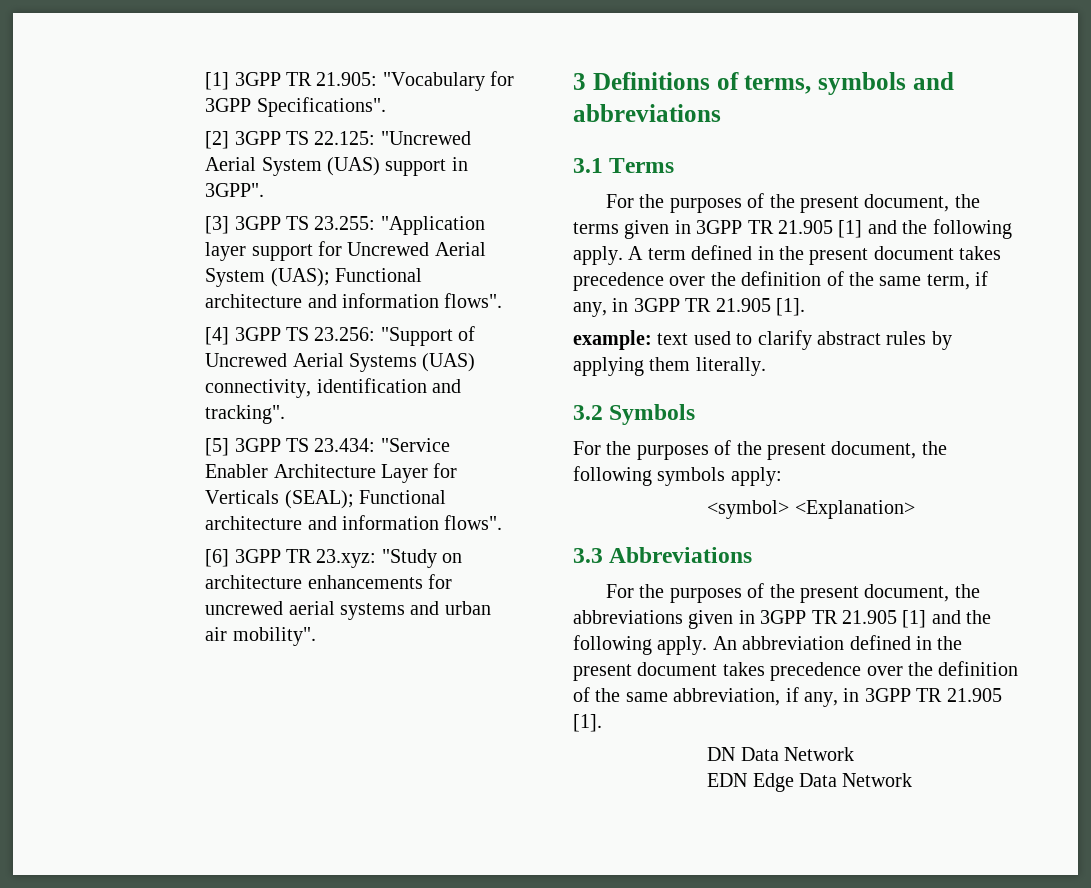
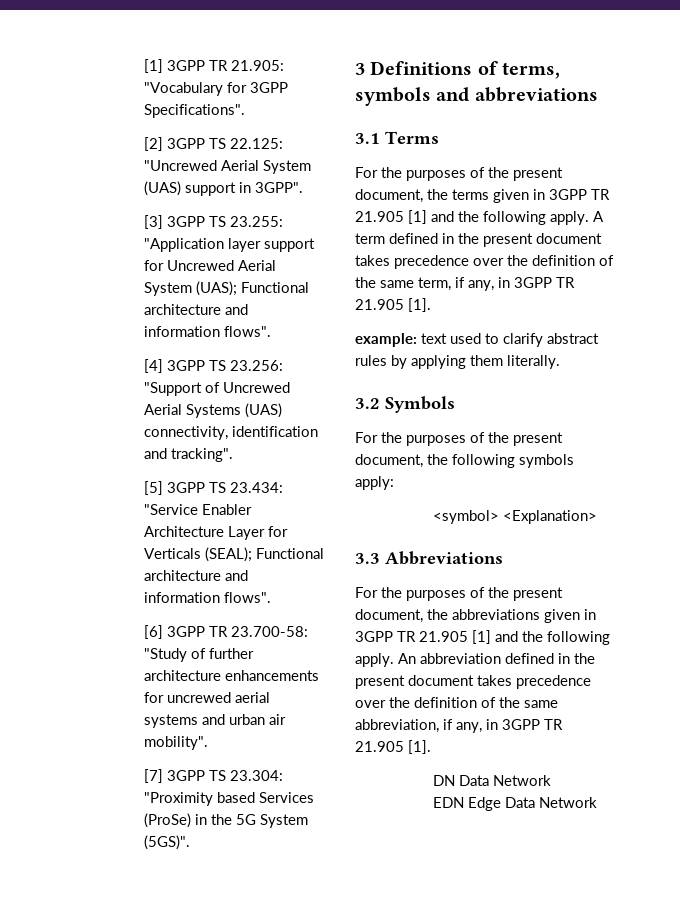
[316,549,463,568] 23.xyz: "Study on -> [230,626,308,637] [143,648,254,662] 23.700-58: "Study of further
(316, 636) none -> [143,769,283,783] [143,792,314,806] [143,813,308,828] [143,835,190,850] // [7] 3GPP TS 23.304: "Proximity based Services (ProSe) in the 5G System (5GS)".

